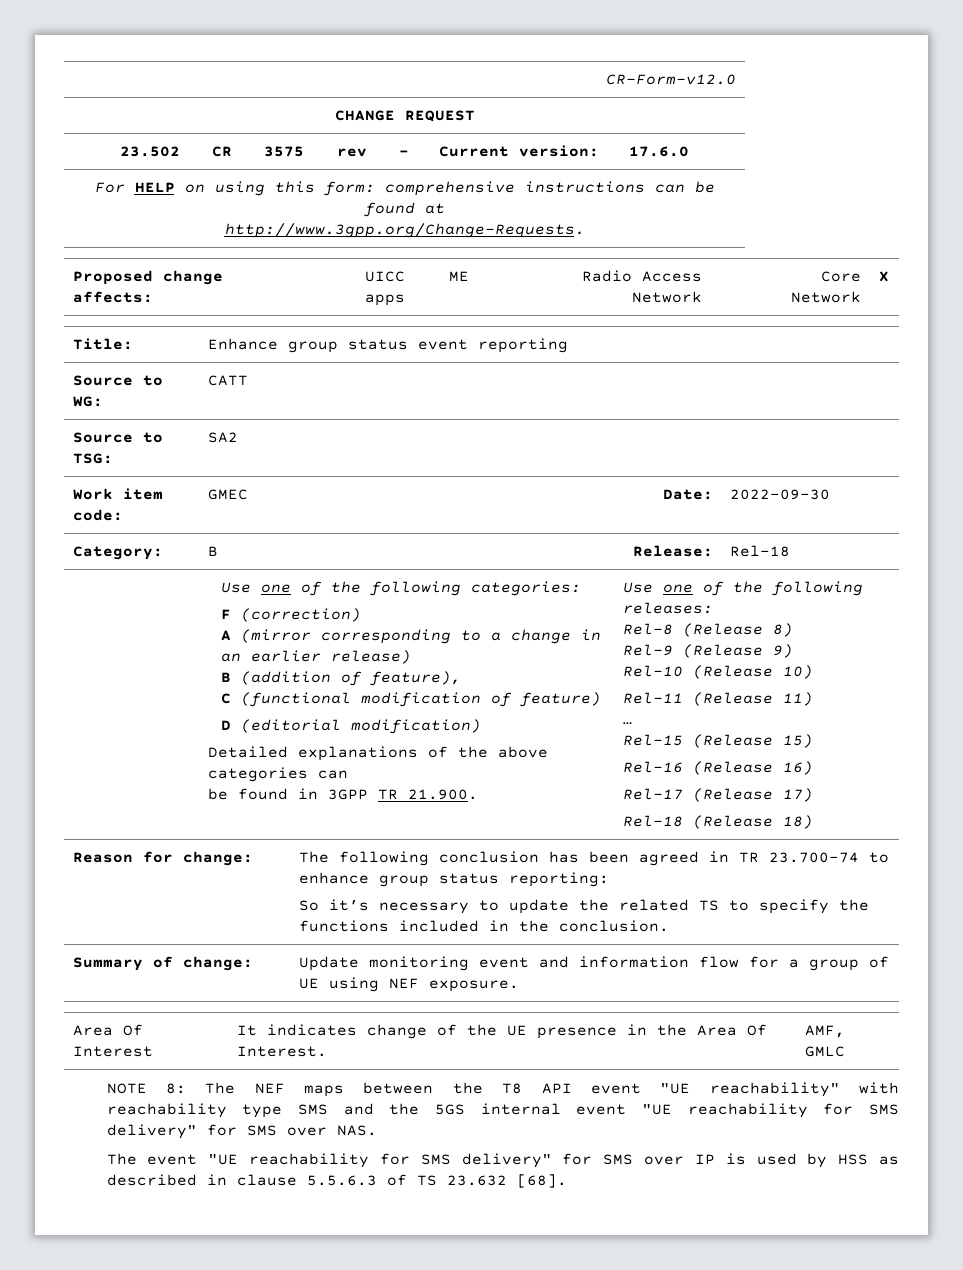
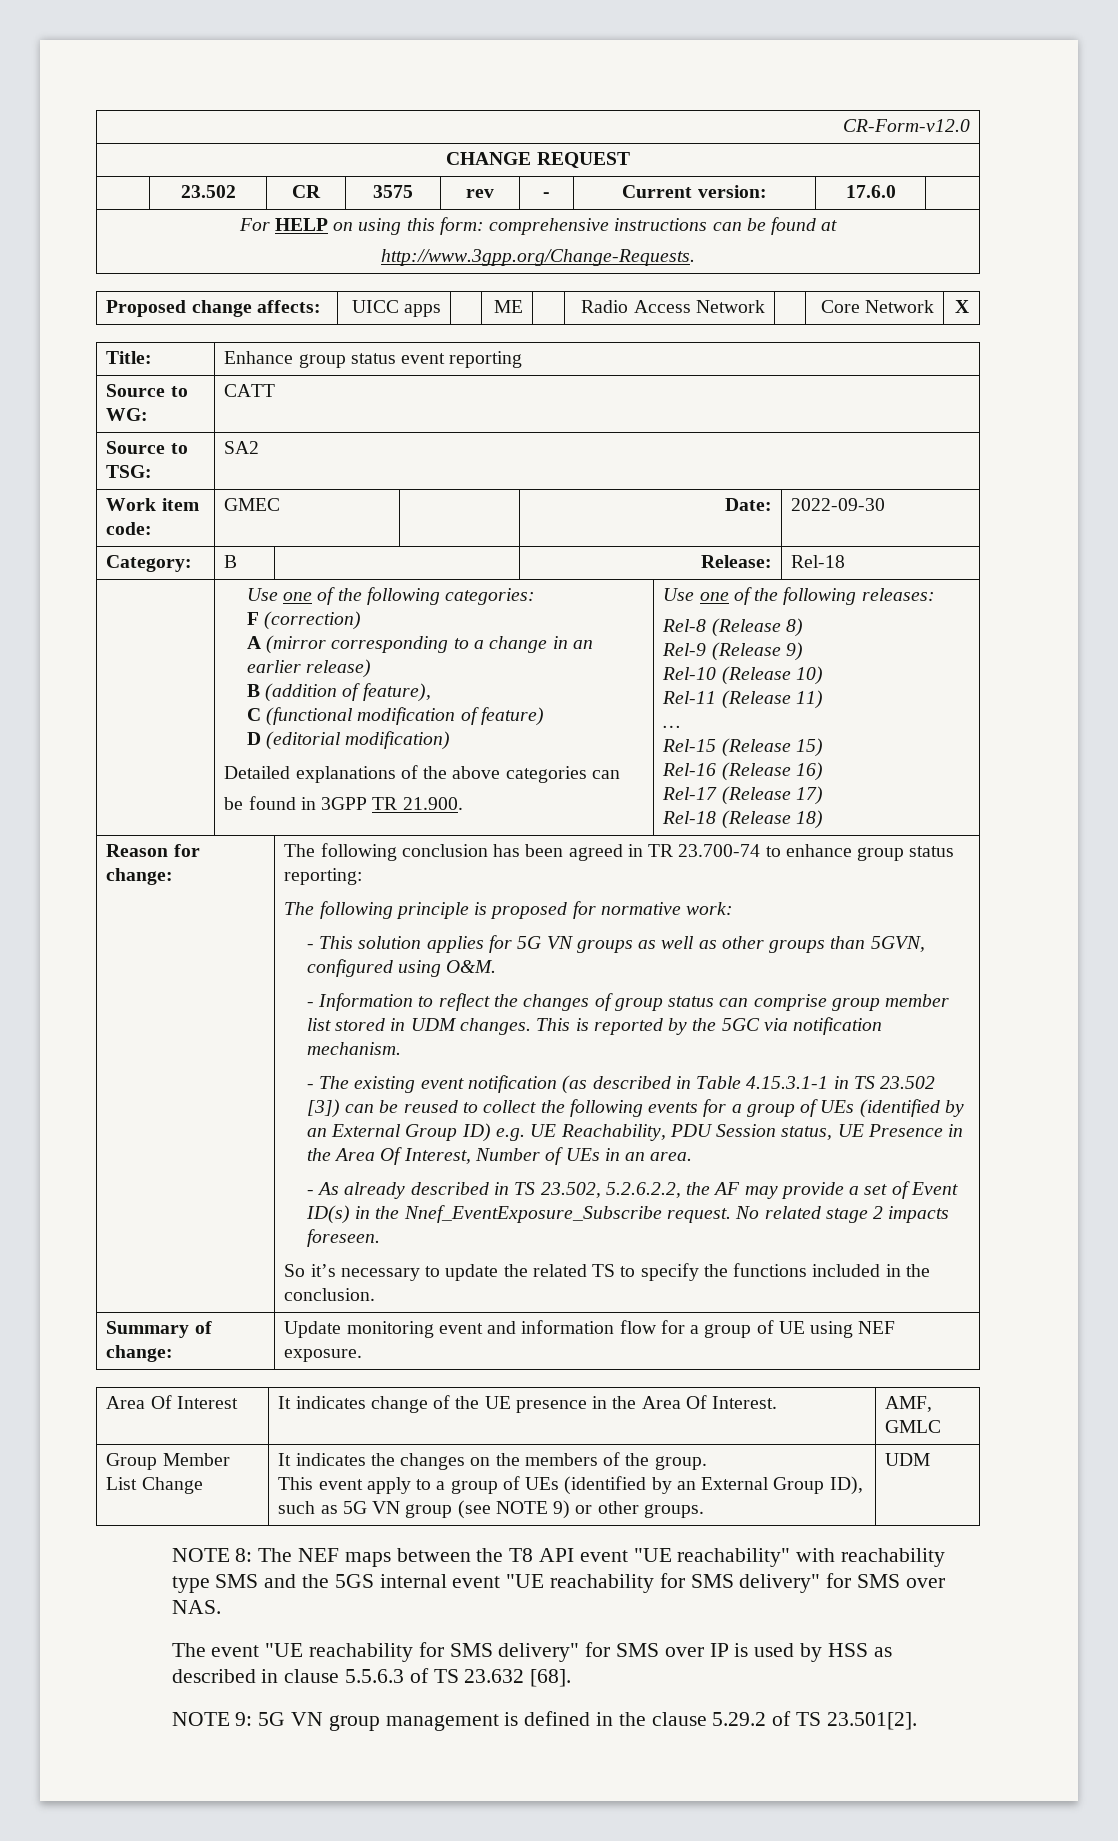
(609, 879) none -> [284,901,734,919] [306,935,925,953] [306,959,497,977] [306,993,950,1011] [306,1017,883,1035] [306,1042,401,1055] [306,1075,936,1094] [306,1099,964,1118] [306,1123,964,1142] [306,1147,693,1165] [306,1181,958,1199] [305,1205,950,1224] [306,1229,380,1247] // The following principle is proposed for normative work: // - This solution applies for 5G VN groups as well as other groups than 5GVN, configured using O&M. // - Information to reflect the changes of group status can comprise group member list stored in UDM changes. This is reported by the 5GC via notification mechanism. // - The existing event notification (as described in Table 4.15.3.1-1 in TS 23.502 [3]) can be reused to collect the following events for a group of UEs (identified by an External Group ID) e.g. UE Reachability, PDU Session status, UE Presence in the Area Of Interest, Number of UEs in an area. // - As already described in TS 23.502, 5.2.6.2.2, the AF may provide a set of Event ID(s) in the Nnef_EventExposure_Subscribe request. No related stage 2 impacts foreseen.
(845, 1051) none -> [106,1453,230,1470] [106,1477,203,1494] [278,1452,707,1470] [278,1476,863,1495] [278,1500,704,1519] [885,1453,931,1466] // Group Member List Change | It indicates the changes on the members of the group. // This event apply to a group of UEs (identified by an External Group ID), such as 5G VN group (see NOTE 9) or other groups. | UDM
(567, 1181) none -> [171,1711,917,1731] // NOTE 9: 5G VN group management is defined in the clause 5.29.2 of TS 23.501[2].

